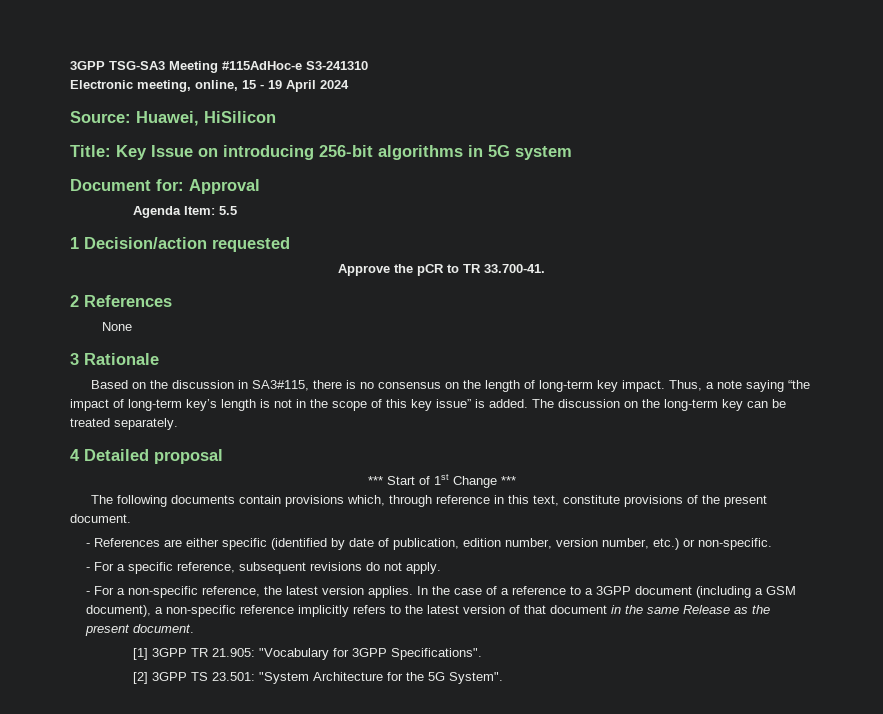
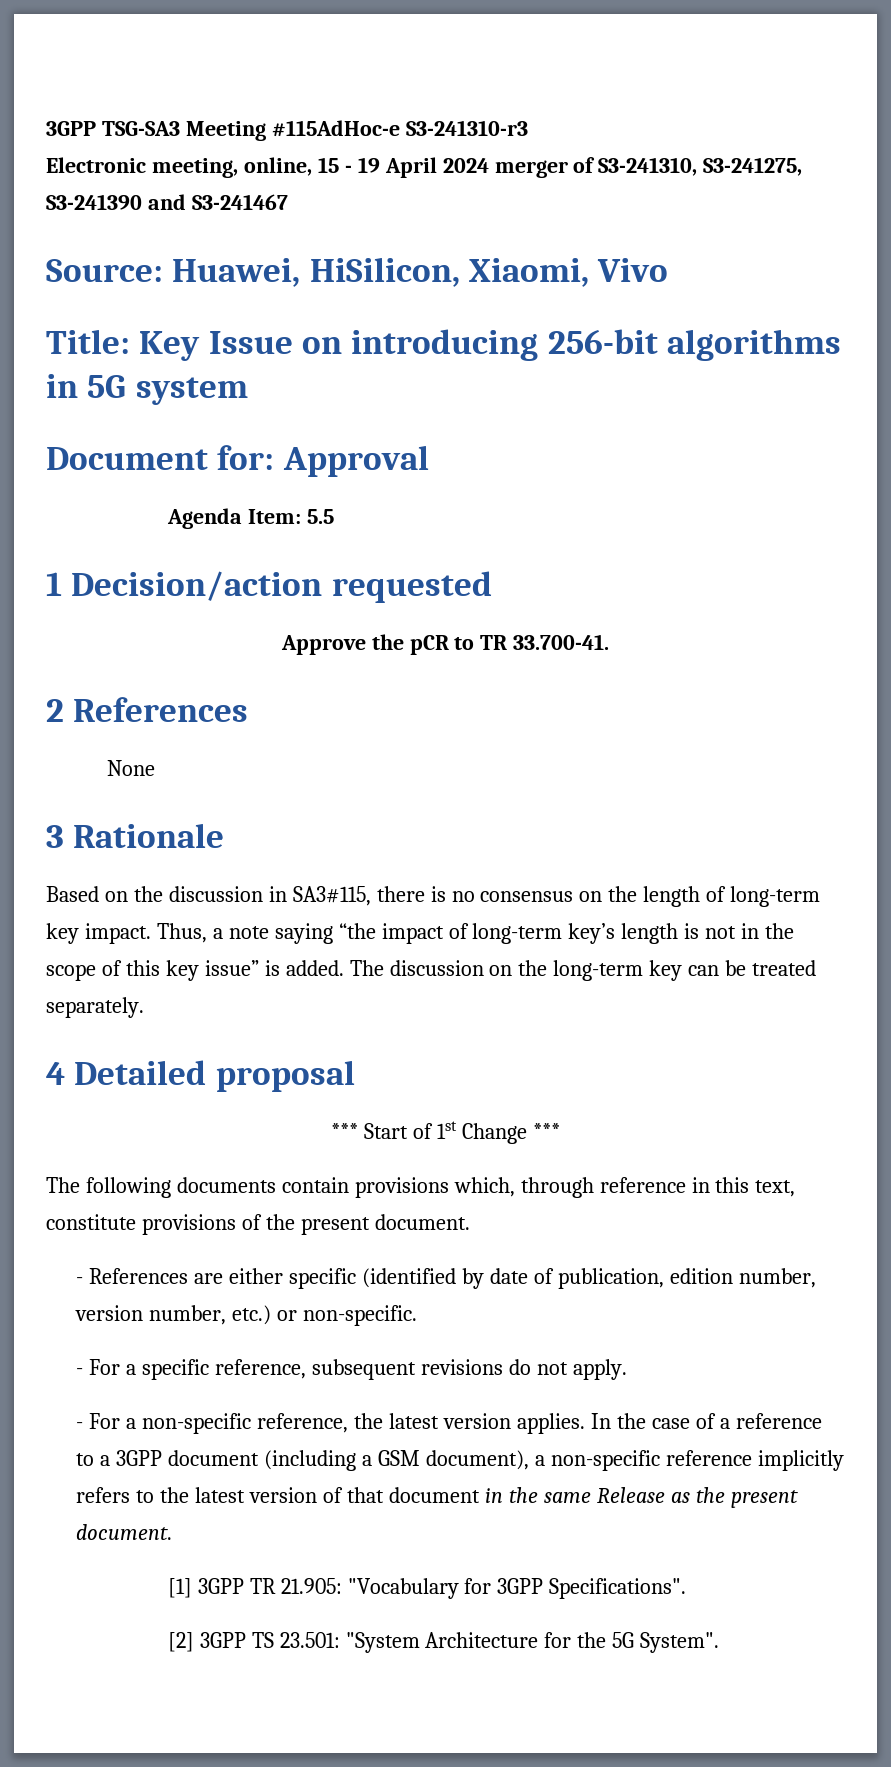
[306,61,368,70] S3-241310 -> [405,120,528,136] S3-241310-r3
(349, 84) none -> [494,157,803,178] [46,194,288,210] merger of S3-241310, S3-241275, S3-241390 and S3-241467
[204,111,276,123] HiSilicon -> [309,257,669,287] HiSilicon, Xiaomi, Vivo

